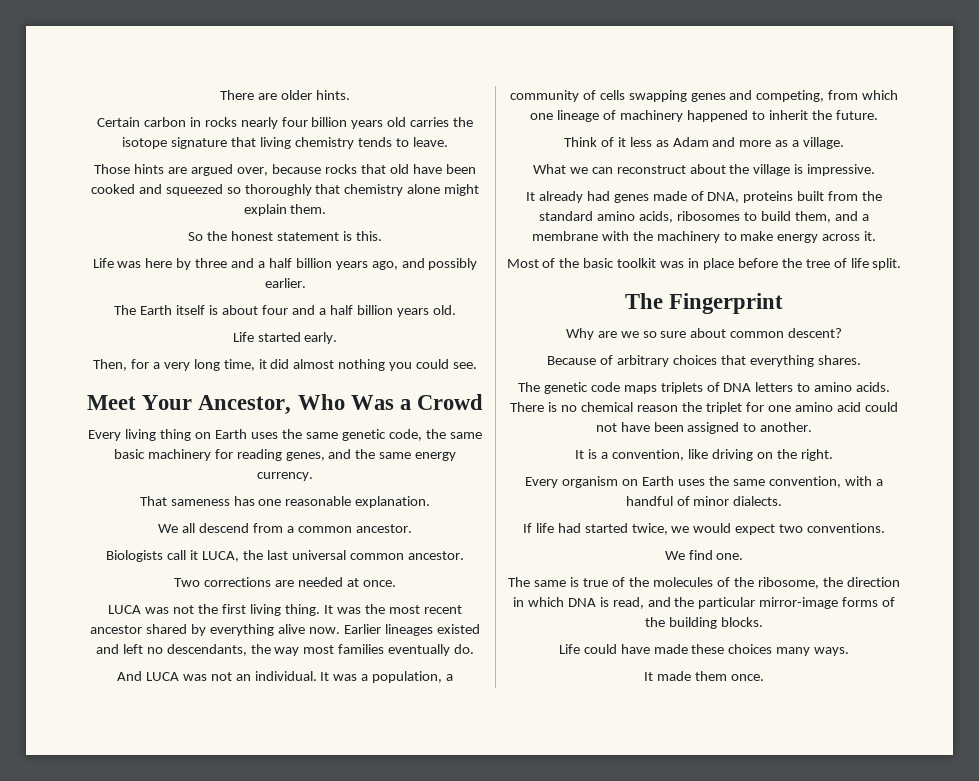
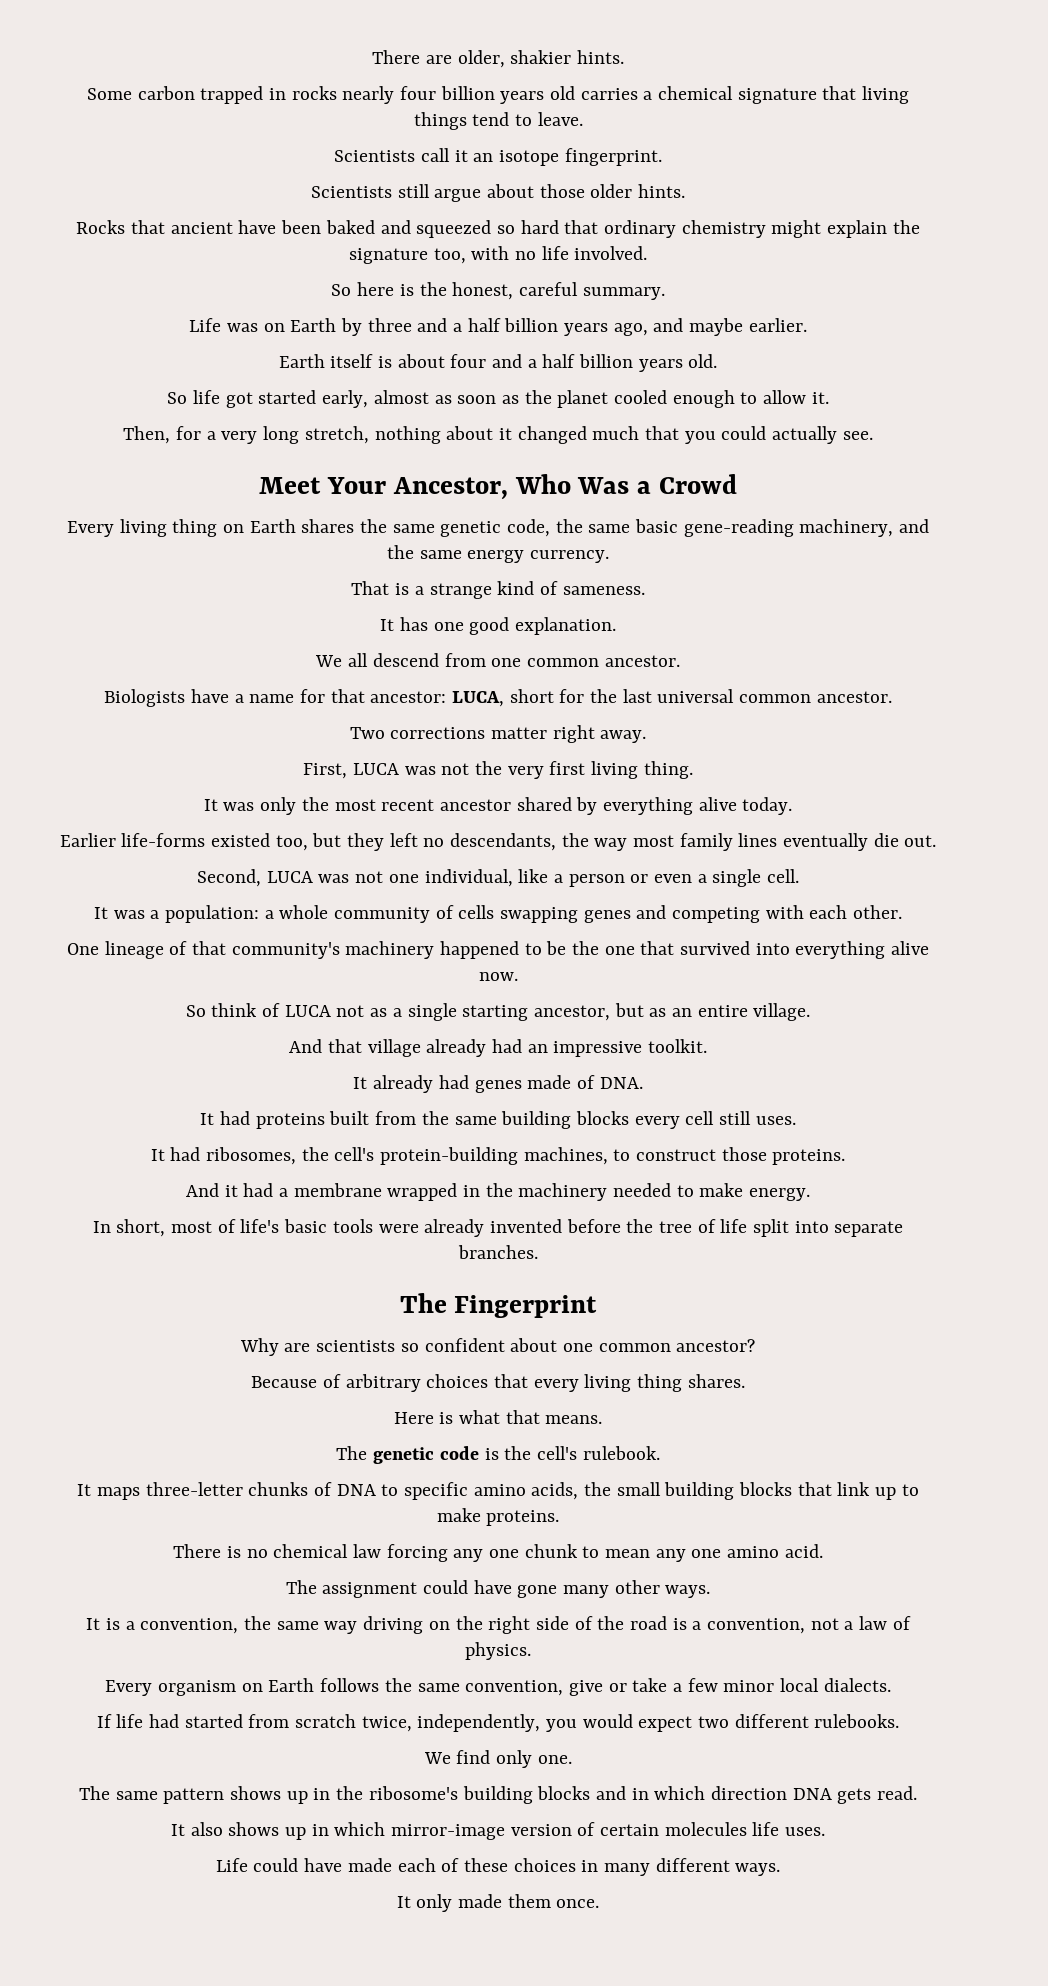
[280,90,350,100] [96,117,186,127] older hints. // Certain carbon -> [457,50,624,68] [86,86,264,104] older, shakier hints. // Some carbon trapped
[453,117,474,127] [122,137,168,149] the isotope -> [643,86,734,100] a chemical
[294,137,392,149] chemistry tends -> [413,112,510,130] things tend
[94,164,476,176] [90,184,135,194] Those hints are argued over, because rocks that old have been cooked -> [334,148,662,166] [310,184,686,202] [76,220,375,234] Scientists call it an isotope fingerprint. // Scientists still argue about those older hints. // Rocks that ancient have been baked
[244,184,480,196] [243,204,327,216] [188,231,382,241] thoroughly that chemistry alone might explain them. // So the honest statement is this. -> [520,220,920,238] [348,246,648,264] [331,282,665,300] hard that ordinary chemistry might explain the signature too, with no life involved. // So here is the honest, careful summary.
[145,258,173,268] here -> [263,318,337,332] on Earth
[428,258,478,270] possibly -> [689,318,744,336] maybe
[114,305,137,315] The -> (807, 325) none
[232,332,338,344] Life started early. -> [167,390,829,408] So life got started early, almost as soon as the planet cooled enough to allow it.
[223,359,386,371] time, it did almost nothing -> [304,426,679,444] stretch, nothing about it changed much that
(450, 364) none -> [771,426,837,444] actually
[251,432,279,439] uses -> [301,519,355,533] shares
[147,449,325,461] machinery for reading genes, -> [683,519,894,537] gene-reading machinery,
[170,499,230,506] sameness -> [395,581,645,599] [380,619,395,631] is a strange kind of sameness. // It
[285,496,352,506] reasonable -> [469,617,510,635] good
[286,526,294,533] a -> [491,658,522,667] one
[167,550,240,562] call it LUCA, -> [190,689,585,707] have a name for that ancestor: LUCA, short for
[275,577,396,587] are needed at once. // -> [491,725,647,743] [303,763,348,779] matter right away. // First,
(219, 609) none -> [507,766,544,779] very
[323,605,361,614] It was -> [203,797,297,815] // It was only
[308,624,480,636] [95,644,119,654] now. Earlier lineages existed and -> [742,797,793,815] [59,833,384,851] today. // Earlier life-forms existed too, but they
[338,644,475,656] [116,671,454,683] families eventually do. // And LUCA was not an individual. It was a population, a -> [679,833,937,851] [197,869,799,887] [93,905,329,923] family lines eventually die out. // Second, LUCA was not one individual, like a person or even a single cell. // It was a population: a whole
[756,90,899,102] [530,110,878,122] [563,137,845,149] [532,164,876,176] competing, from which one lineage of machinery happened to inherit the future. // Think of it less as Adam and more as a village. // What we can reconstruct about the village is impressive. -> [672,905,903,923] [66,941,930,959] [478,972,518,981] [185,1003,811,1021] [289,1039,707,1057] competing with each other. // One lineage of that community's machinery happened to be the one that survived into everything alive now. // So think of LUCA not as a single starting ancestor, but as an entire village. // And that village already had an impressive toolkit.
[707,192,740,203] DNA, -> [599,1077,643,1089] [200,1111,251,1125] DNA. // It had
[539,211,869,223] [531,231,629,241] standard amino acids, ribosomes to build them, and a membrane with -> [454,1111,796,1129] [150,1147,846,1165] [185,1183,480,1201] same building blocks every cell still uses. // It had ribosomes, the cell's protein-building machines, to construct those proteins. // And it had a membrane wrapped in
[723,231,877,243] [506,258,734,270] to make energy across it. // Most of the basic toolkit was in place -> [613,1183,811,1201] [92,1219,562,1237] needed to make energy. // In short, most of life's basic tools were already invented
[872,258,902,270] split. -> [752,1219,904,1237] [457,1245,538,1259] split into separate branches.
[620,328,843,338] we so sure about common descent? -> [316,1338,756,1352] scientists so confident about one common ancestor?
[749,355,861,367] [517,382,891,394] [510,402,898,414] [595,422,813,434] [575,449,833,461] everything shares. // The genetic code maps triplets of DNA letters to amino acids. There is no chemical reason the triplet for one amino acid could not have been assigned to another. // It is a convention, like driving on the right. -> [533,1374,745,1392] [393,1410,603,1424] [336,1446,660,1464] [77,1482,919,1500] [436,1508,560,1526] [173,1544,823,1562] [285,1580,711,1598] [86,1616,911,1634] [465,1642,531,1660] every living thing shares. // Here is what that means. // The genetic code is the cell's rulebook. // It maps three-letter chunks of DNA to specific amino acids, the small building blocks that link up to make proteins. // There is no chemical law forcing any one chunk to mean any one amino acid. // The assignment could have gone many other ways. // It is a convention, the same way driving on the right side of the road is a convention, not a law of physics.
[678,479,706,486] uses -> [320,1678,380,1692] follows
[844,476,883,486] [625,496,730,506] with a handful of minor -> [568,1678,819,1696] give or take a few minor local
[631,523,690,535] twice, we -> [248,1714,578,1732] from scratch twice, independently, you
[807,523,886,533] conventions. -> [734,1714,900,1728] different rulebooks.
(713, 555) none -> [495,1750,532,1768] only
[570,577,900,589] [512,597,896,609] [645,617,763,629] [558,644,850,656] [644,672,654,681] is true of the molecules of the ribosome, the direction in which DNA is read, and the particular mirror-image forms of the building blocks. // Life could have made these choices many ways. // It -> [163,1786,917,1804] [170,1822,826,1840] [215,1858,781,1876] [396,1894,453,1912] pattern shows up in the ribosome's building blocks and in which direction DNA gets read. // It also shows up in which mirror-image version of certain molecules life uses. // Life could have made each of these choices in many different ways. // It only

